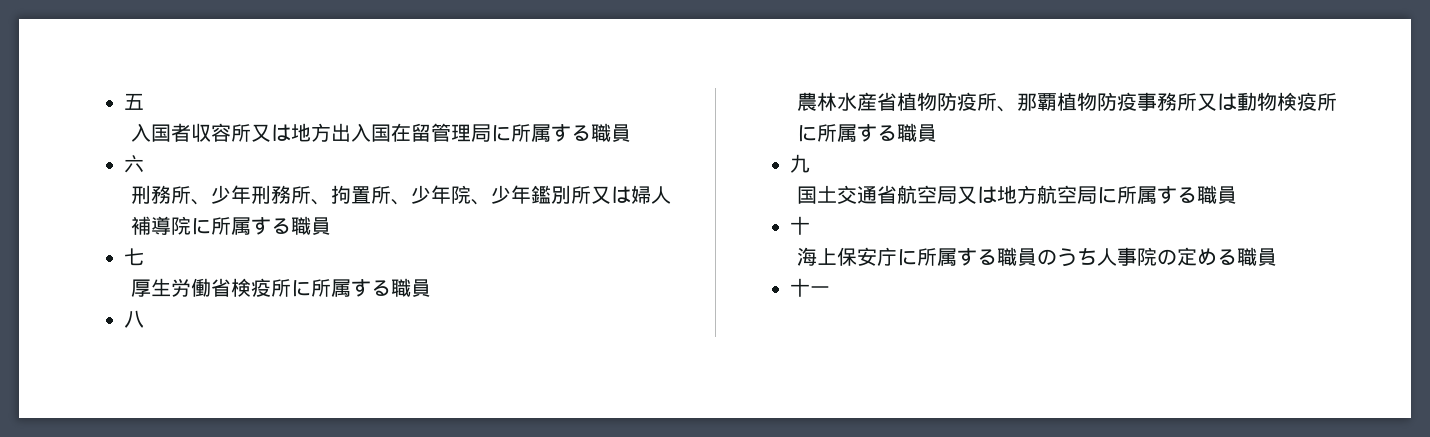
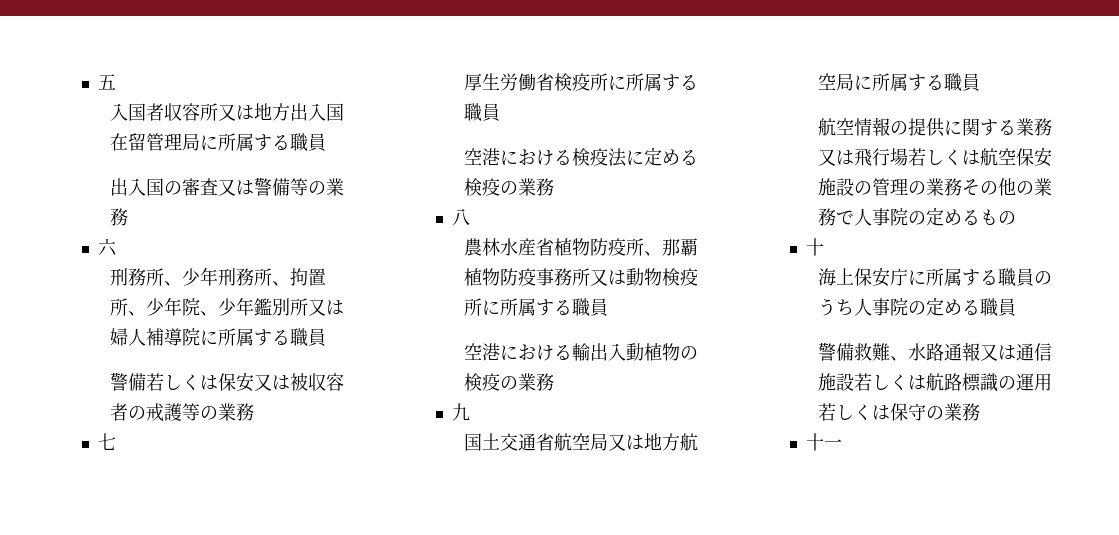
(632, 133) none -> [110,177,345,196] [110,208,129,226] // 出入国の審査又は警備等の業務
(332, 226) none -> [110,372,345,392] [110,403,255,422] // 警備若しくは保安又は被収容者の戒護等の業務
(432, 288) none -> [464,147,699,167] [464,178,555,196] // 空港における検疫法に定める検疫の業務
(938, 133) none -> [464,343,699,361] [464,373,555,391] // 空港における輸出入動植物の検疫の業務
(1238, 195) none -> [818,117,1053,137] [818,147,1053,167] [818,178,1053,196] [818,207,1017,226] // 航空情報の提供に関する業務又は飛行場若しくは航空保安施設の管理の業務その他の業務で人事院の定めるもの
(1278, 257) none -> [818,342,1053,361] [818,373,1053,392] [818,403,981,421] // 警備救難、水路通報又は通信施設若しくは航路標識の運用若しくは保守の業務

